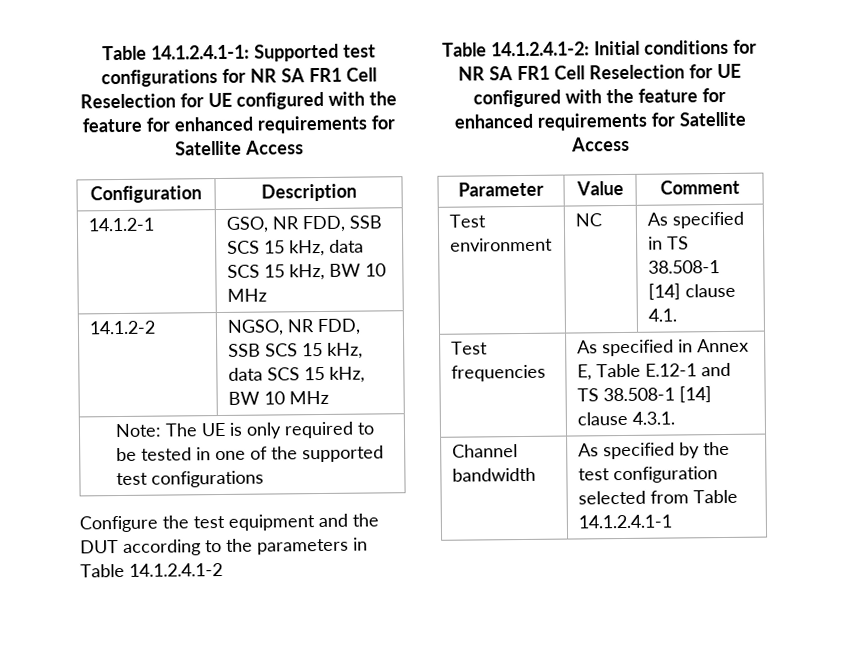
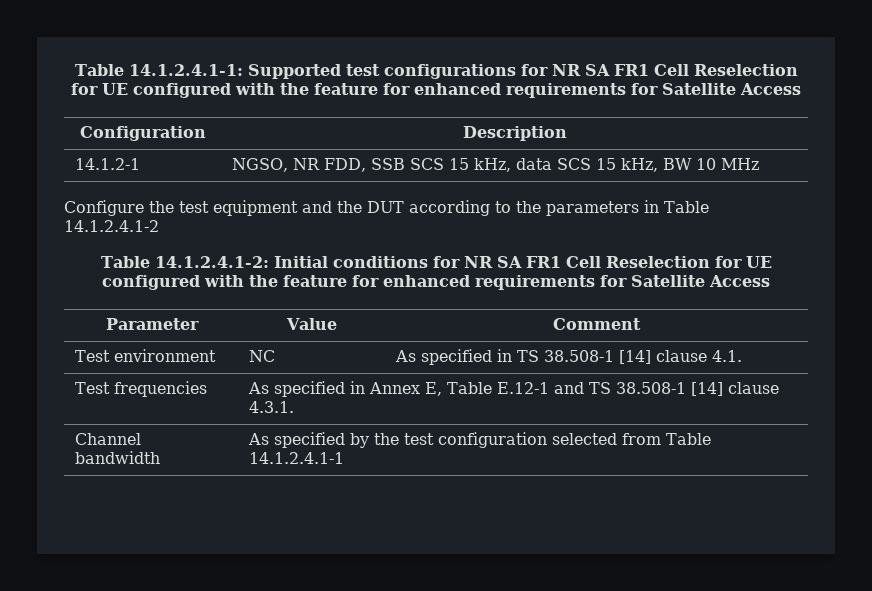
[225,215,382,233] [226,239,364,257] [226,263,386,281] [226,288,267,302] [88,320,156,335] | GSO, NR FDD, SSB SCS 15 kHz, data SCS 15 kHz, BW 10 MHz // 14.1.2-2 -> (141, 164) none
[114,421,375,439] [115,445,384,463] [115,470,264,488] // Note: The UE is only required to be tested in one of the supported test configurations -> (760, 164) none

